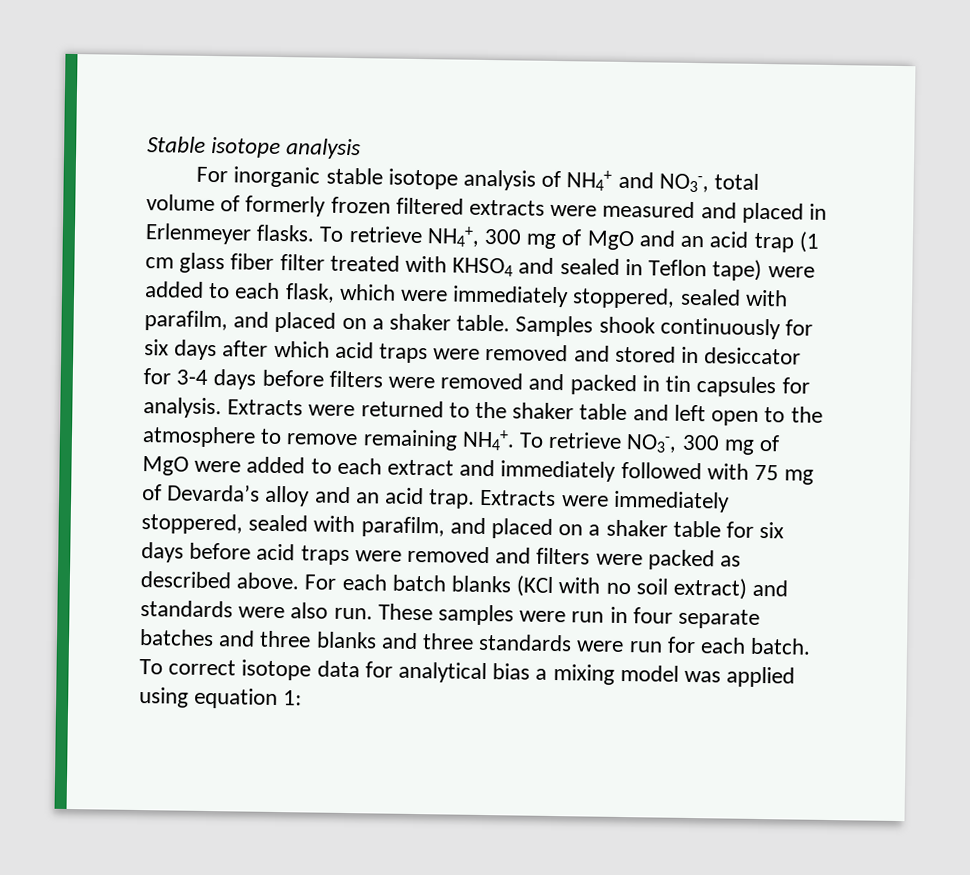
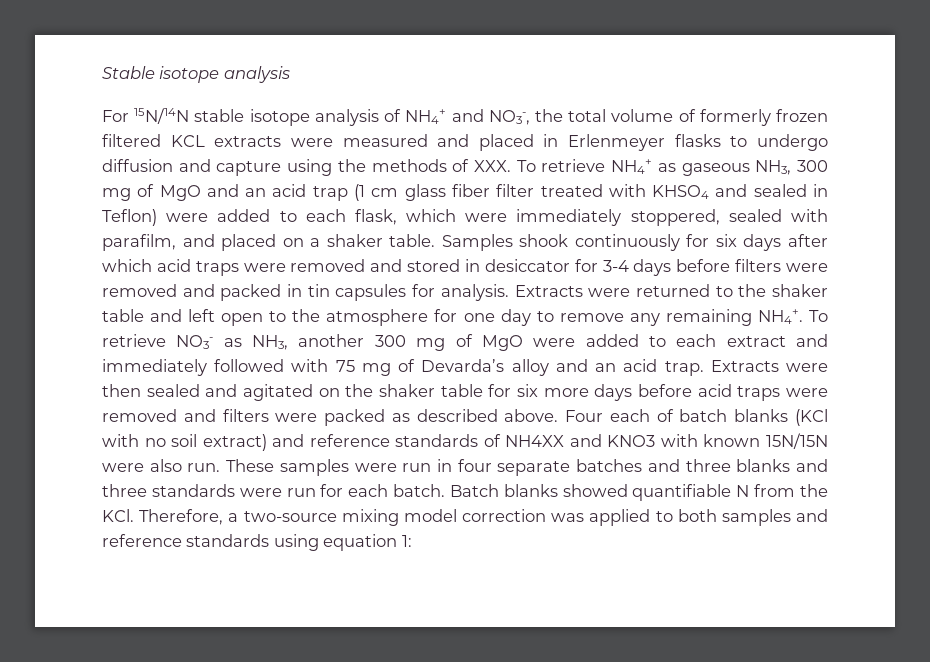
[233,166,321,188] inorganic -> [134,108,190,124] 15N/14N
(709, 183) none -> [534,109,563,122] the
(464, 206) none -> [170,135,205,147] KCL
[256,224,480,247] flasks. To retrieve NH4+, -> [674,134,828,151] [102,159,792,176] flasks to undergo diffusion and capture using the methods of XXX. To retrieve NH4+ as gaseous NH3,
[648,259,763,282] Teflon tape) -> [102,209,157,226] Teflon)
(256, 437) none -> [434,309,531,326] for one day
(359, 439) none -> [629,313,660,326] any
[626,434,678,453] NO3-, -> [176,334,365,350] NO3- as NH3, another
[612,490,730,513] [141,513,601,540] immediately stoppered, sealed with parafilm, and placed on a -> [102,384,374,401] then sealed and agitated on the
(785, 530) none -> [543,388,589,397] more
[304,573,388,591] For each -> [565,409,674,422] Four each of
[140,600,233,618] standards -> [309,433,829,449] reference standards of NH4XX and KNO3 with known 15N/15N
[139,659,548,684] To correct isotope data for analytical bias a -> [449,484,828,501] [102,509,337,525] Batch blanks showed quantifiable N from the KCl. Therefore, a two-source
(679, 673) none -> [462,509,546,522] correction
(796, 677) none -> [655,509,828,526] [102,534,270,547] to both samples and reference standards

